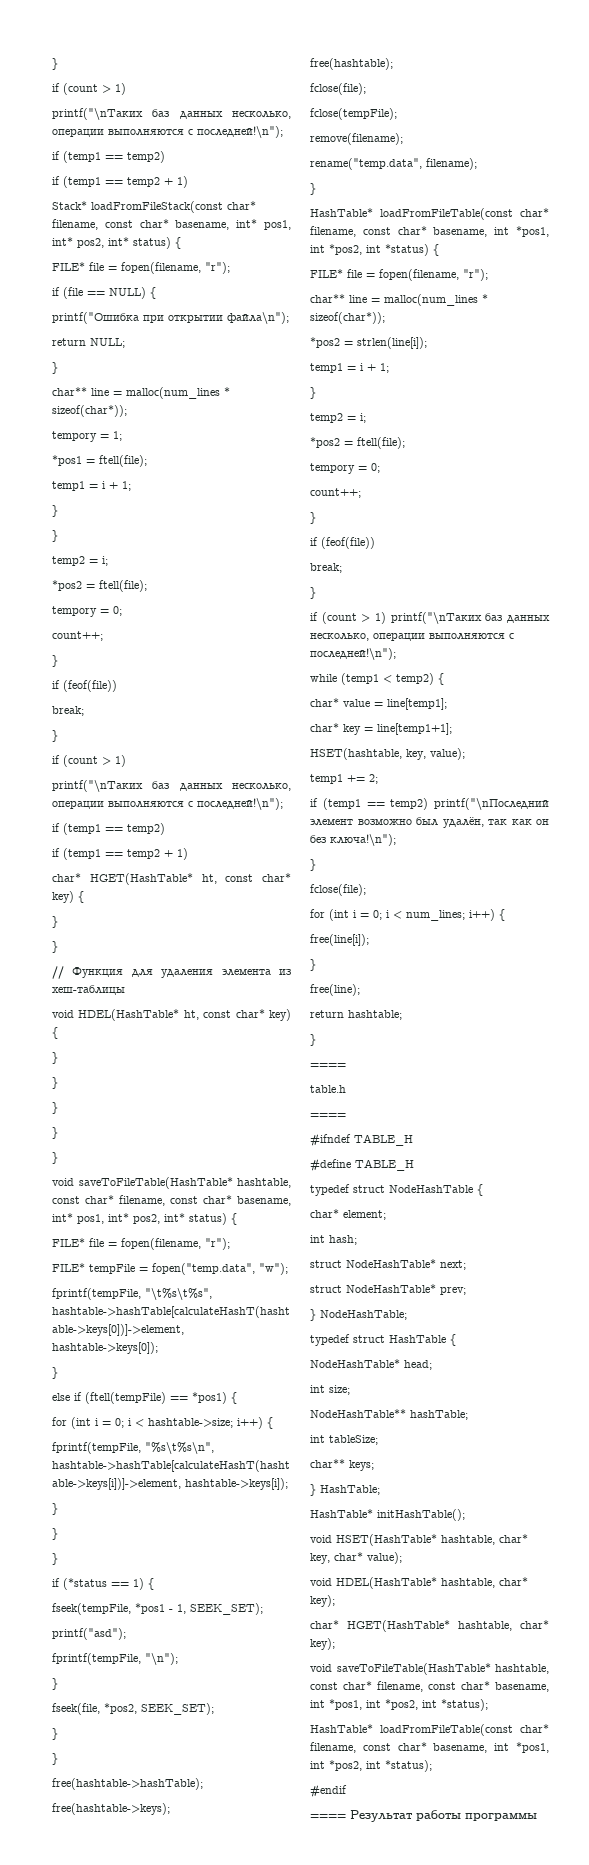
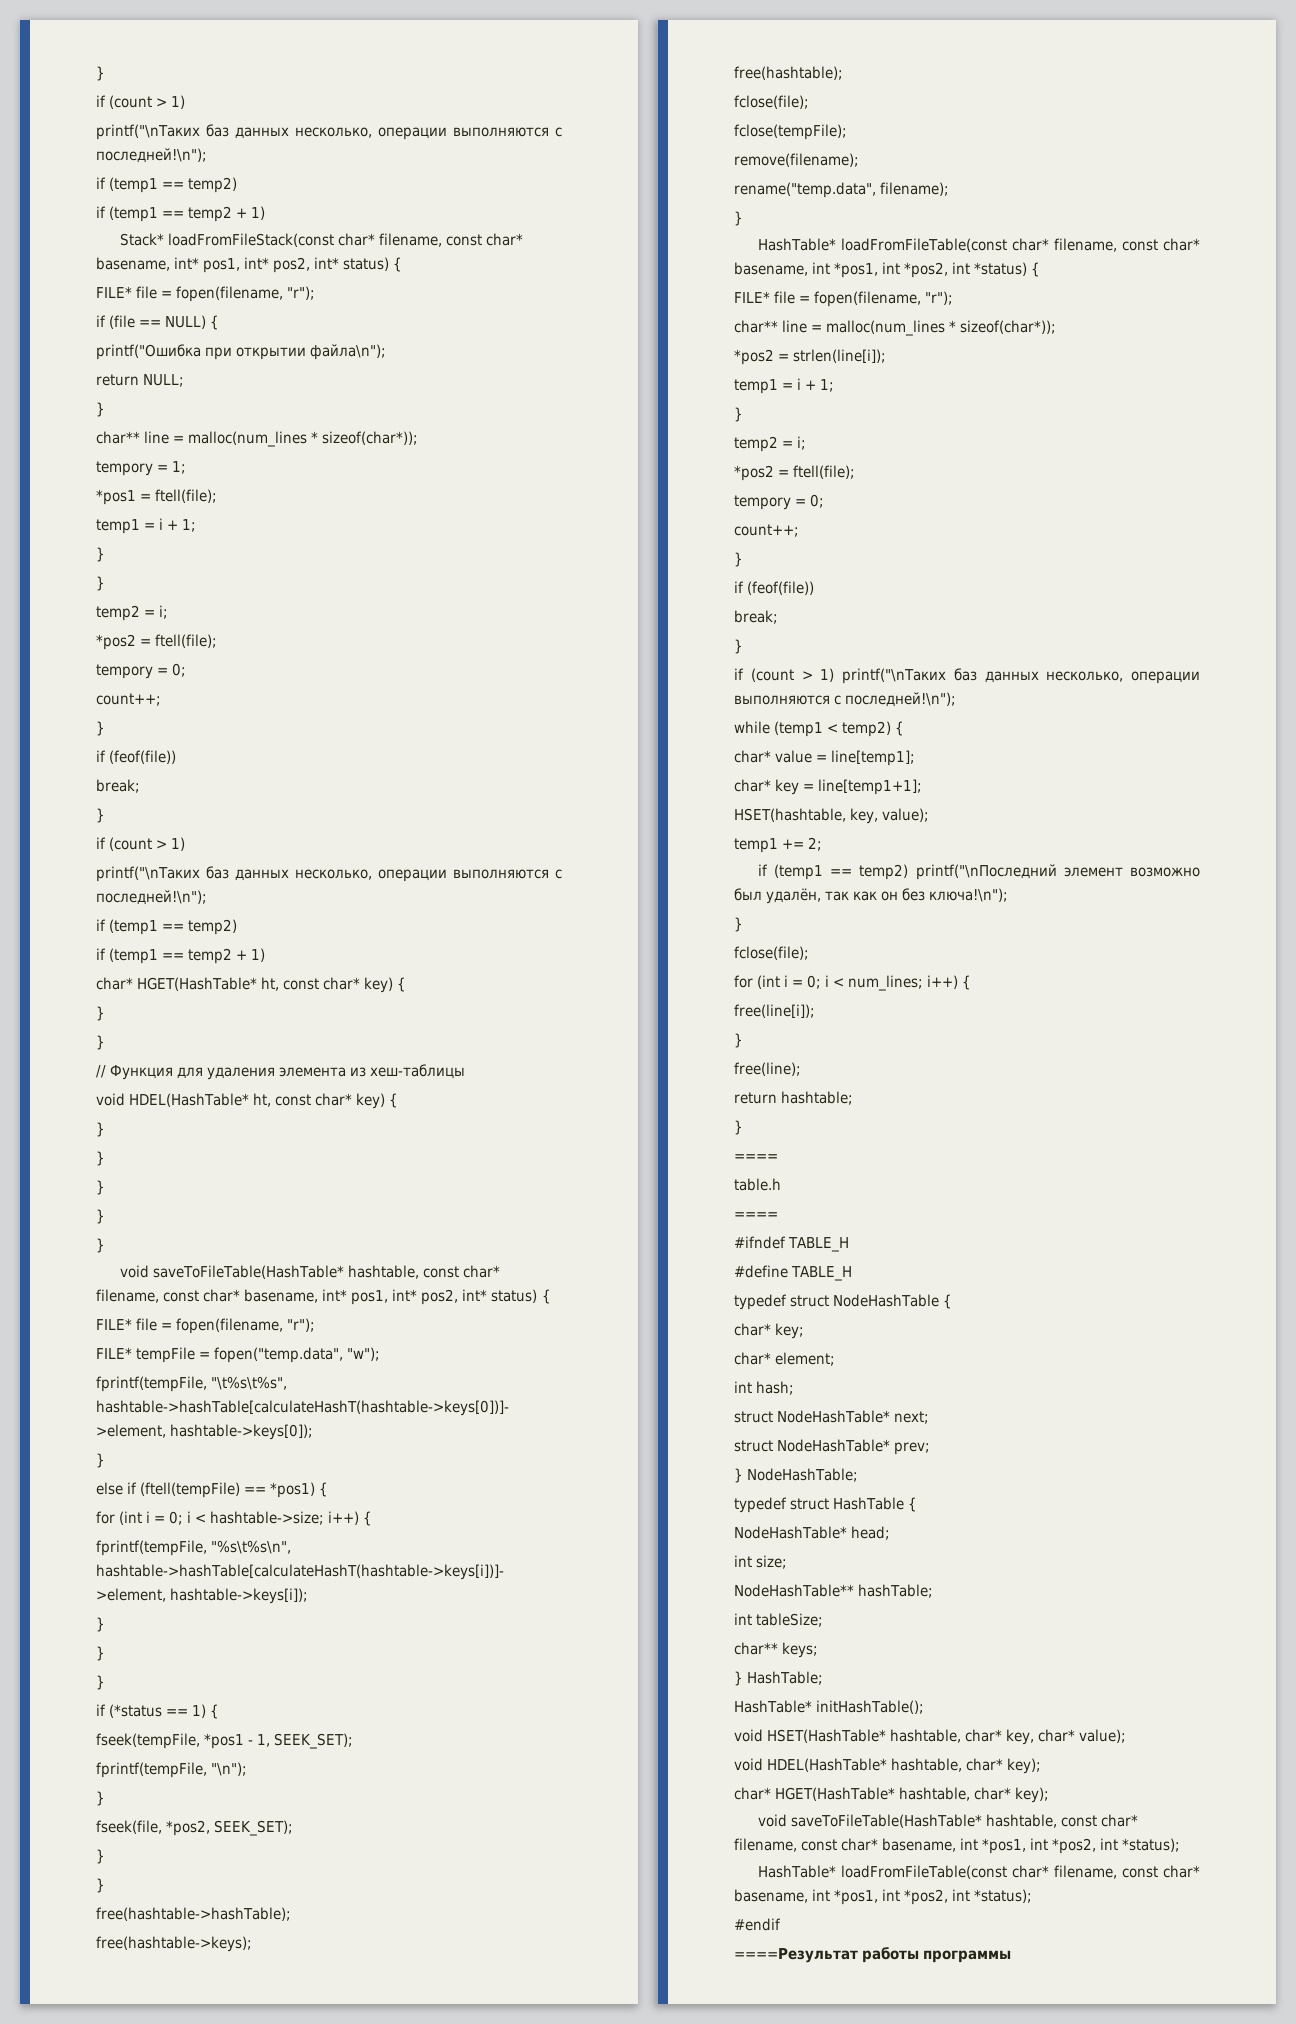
[52,1628,126,1640] // printf("asd"); -> (354, 1741) none
(483, 1190) none -> [734,1323,805,1339] // char* key;
[310,1810,413,1822] ==== Результат -> [734,1948,858,1963] ====Результат

